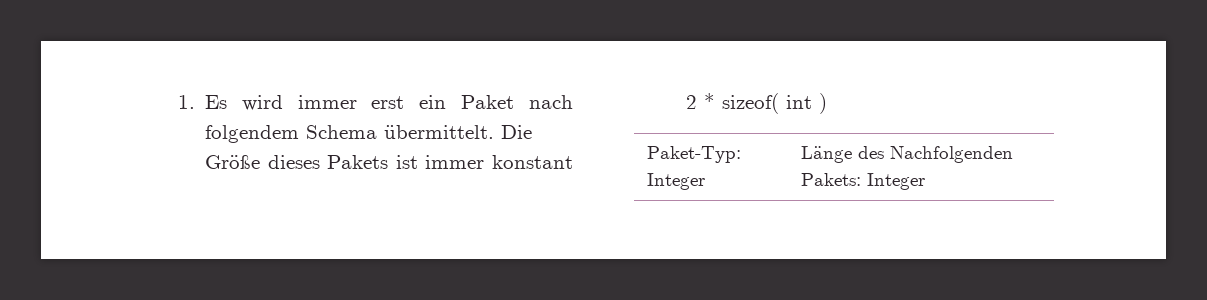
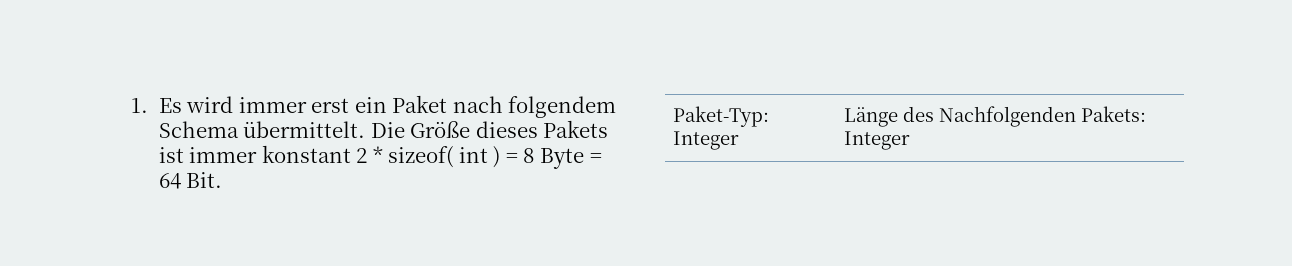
(827, 103) none -> [505,148,602,169] [158,172,223,189] = 8 Byte = 64 Bit.

